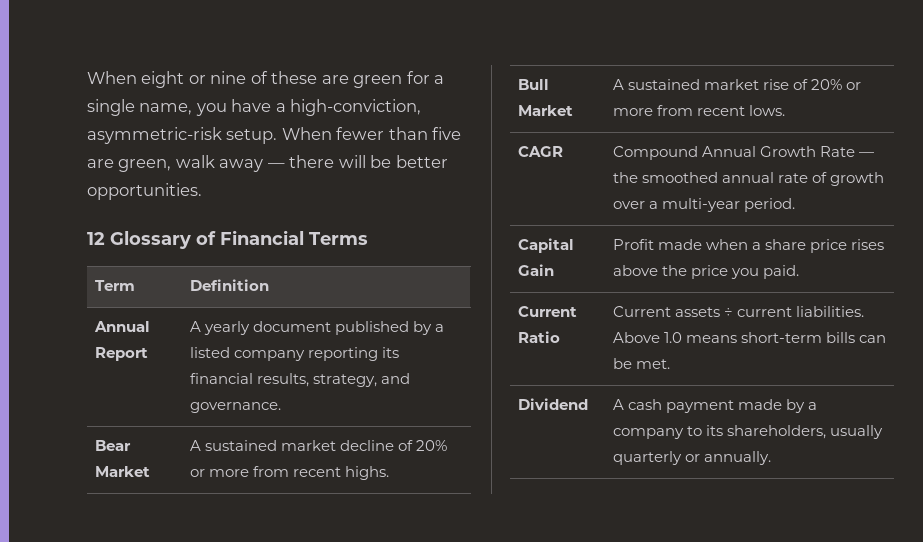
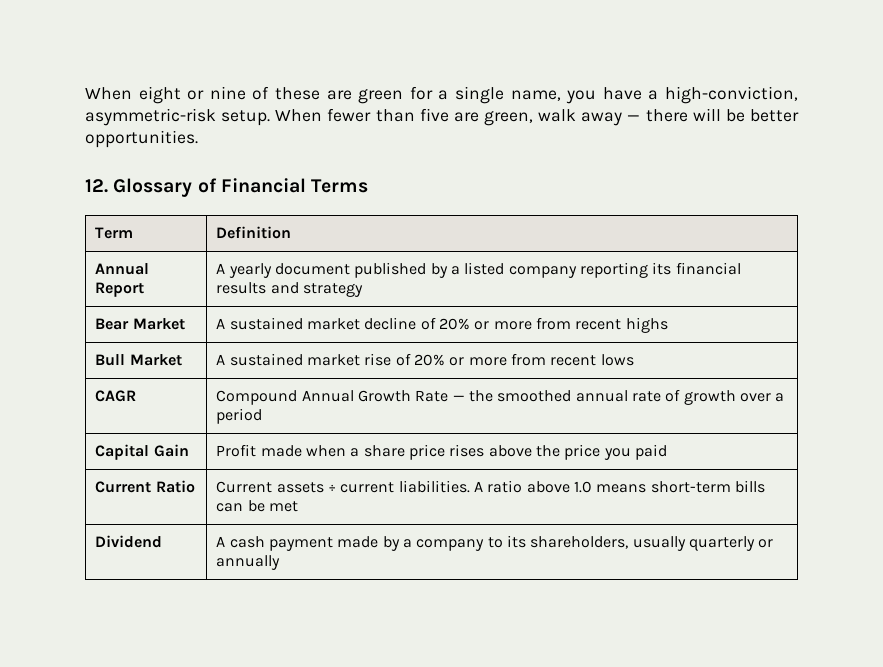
[87,232,105,245] 12 -> [85,179,108,193] 12.
[256,373,410,387] [189,402,281,413] results, strategy, and governance. -> [216,282,364,297] results and strategy
[344,466,389,480] highs. -> [625,317,668,333] highs
[748,105,785,116] lows. -> [600,354,634,366] lows
[661,198,795,212] multi-year period. -> [216,408,263,424] period
[762,265,799,279] paid. -> [634,444,667,460] paid
[612,332,660,343] Above -> [474,480,570,493] A ratio above
[635,359,670,369] met. -> [269,501,299,512] met
[703,451,771,465] annually. -> [216,555,281,570] annually

